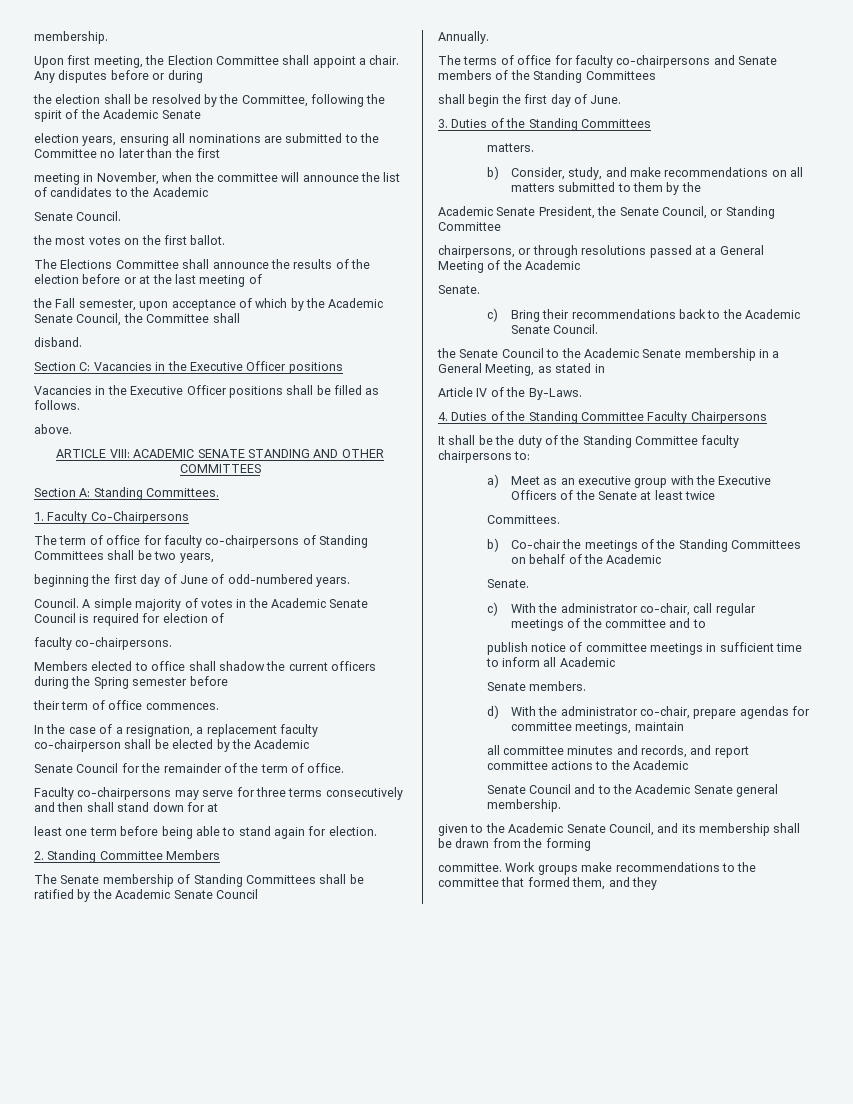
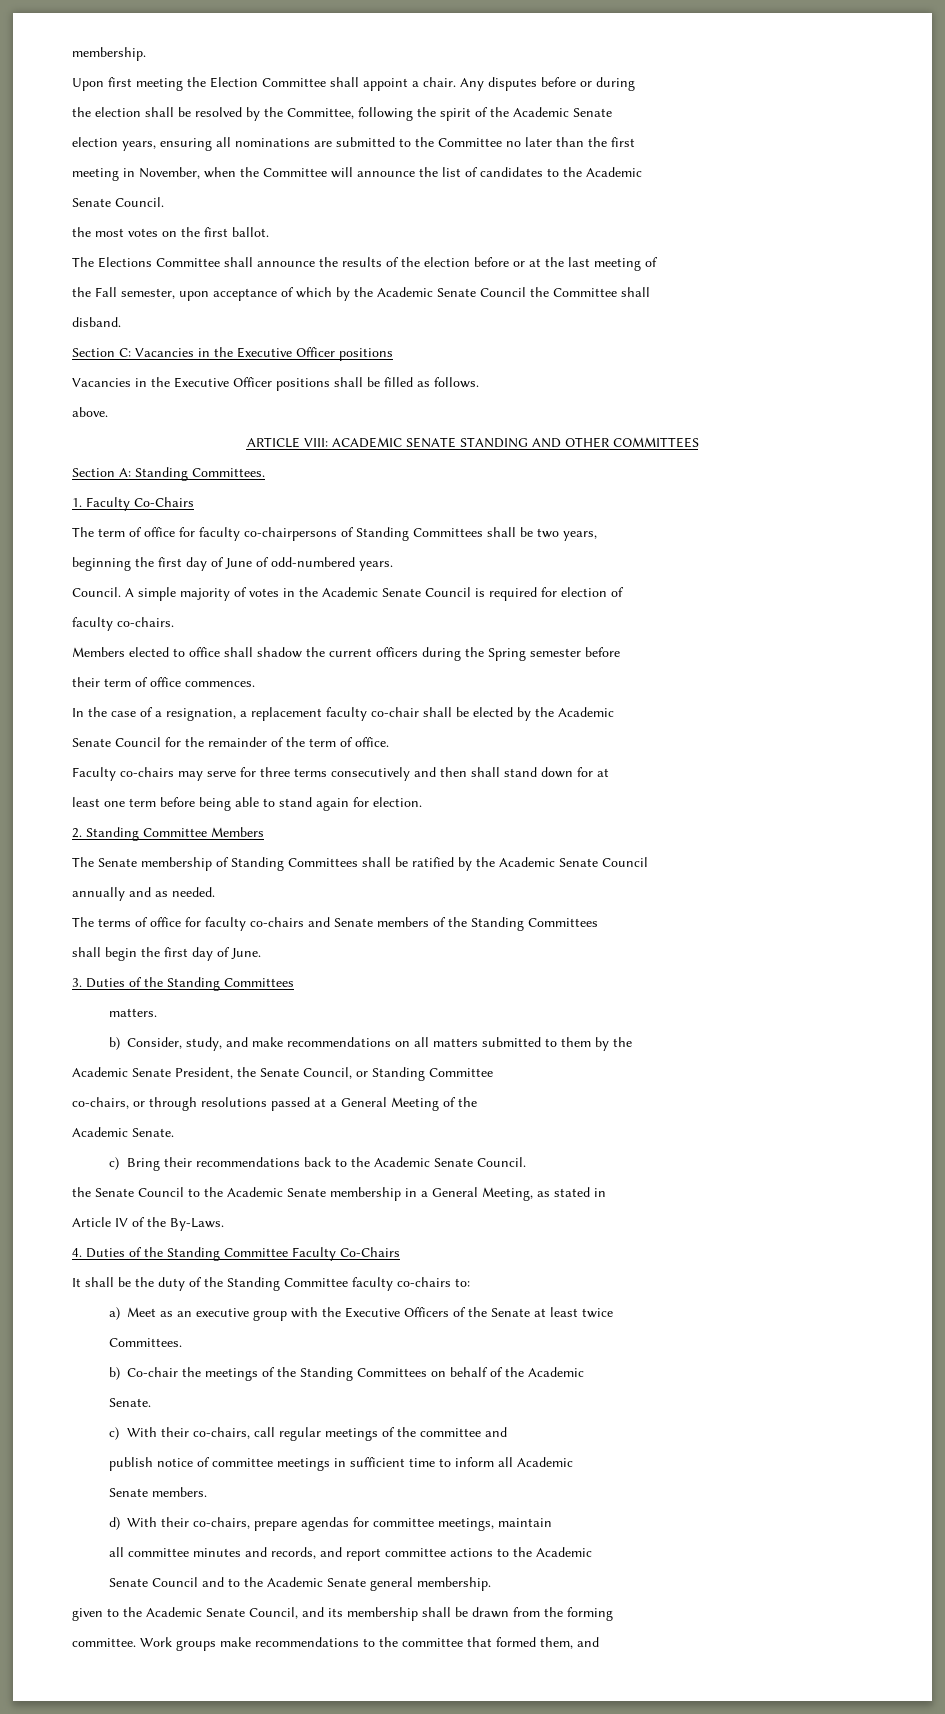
[93,56,143,68] meeting, -> [136,78,183,91] meeting
[216,173,278,182] committee -> [263,168,327,177] Committee
[76,313,122,326] Council, -> [480,287,526,297] Council
[90,511,189,524] Co-Chairpersons -> [134,497,194,507] Co-Chairs
[75,637,173,650] co-chairpersons. -> [117,617,174,627] co-chairs.
[34,739,121,752] co-chairperson -> [371,707,419,717] co-chair
[77,787,172,800] co-chairpersons -> [120,767,174,777] co-chairs
[438,31,489,44] Annually. -> [72,887,215,901] annually and as needed.
[616,55,711,68] co-chairpersons -> [250,917,304,927] co-chairs
[438,245,515,258] chairpersons, -> [72,1097,129,1109] co-chairs,
[525,260,581,270] Academic // -> [72,1127,128,1137] // Academic
[690,411,767,424] Chairpersons -> [340,1247,400,1257] Co-Chairs
[438,450,512,463] chairpersons -> [397,1277,451,1287] co-chairs
[538,603,690,616] the administrator co-chair, -> [160,1427,250,1439] their co-chairs,
[692,619,706,628] to -> (507, 1432) none
[538,706,690,719] the administrator co-chair, -> [160,1517,250,1529] their co-chairs,
[631,877,657,890] they -> (599, 1642) none

